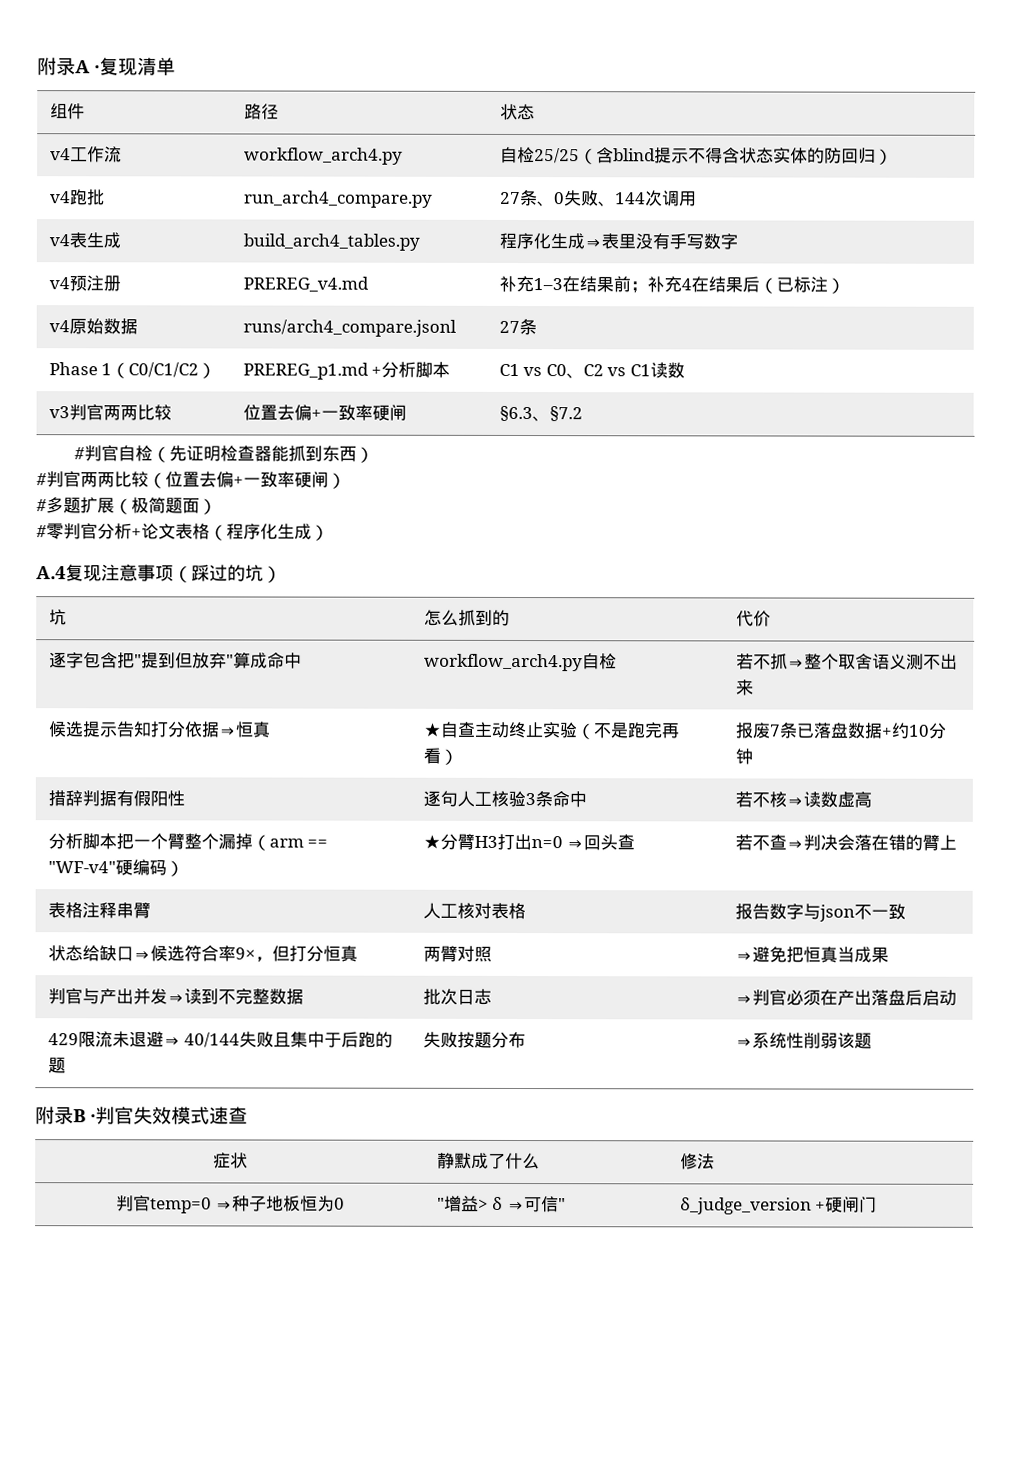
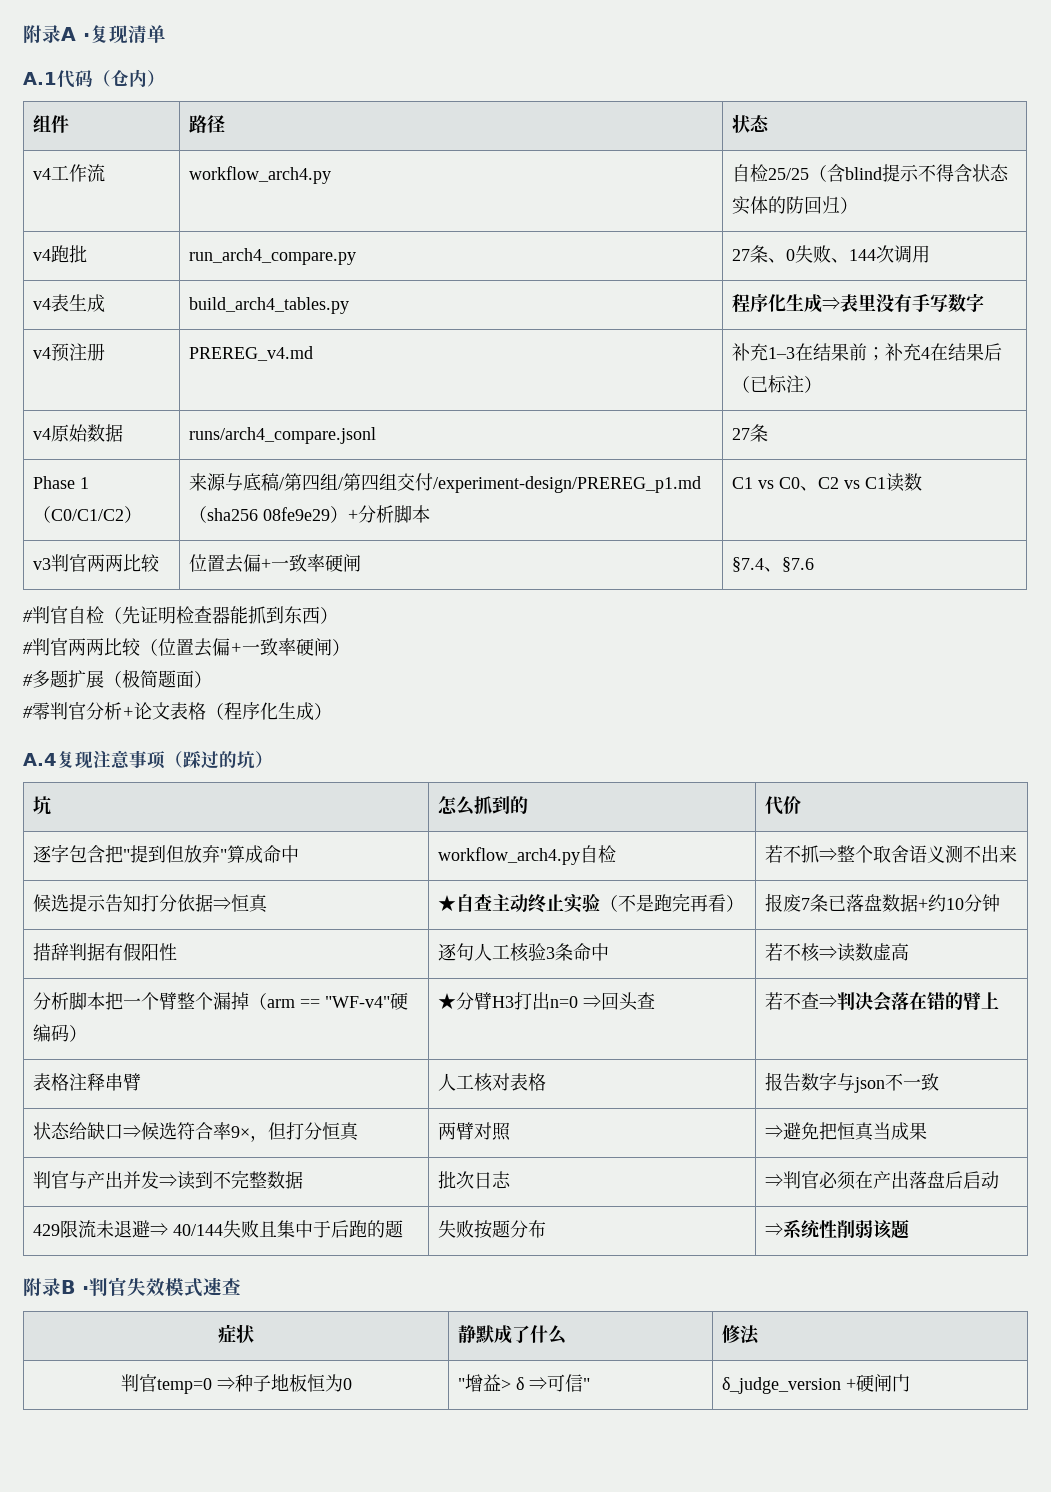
(176, 66) none -> [23,69,165,88] // A.1代码（仓内）
[242,362,369,380] PREREG_p1.md -> [188,473,701,493] [188,506,348,523] 来源与底稿/第四组/第四组交付/experiment-design/PREREG_p1.md（sha256 08fe9e29）
[498,405,583,422] §6.3、§7.2 -> [731,557,814,572] §7.4、§7.6

